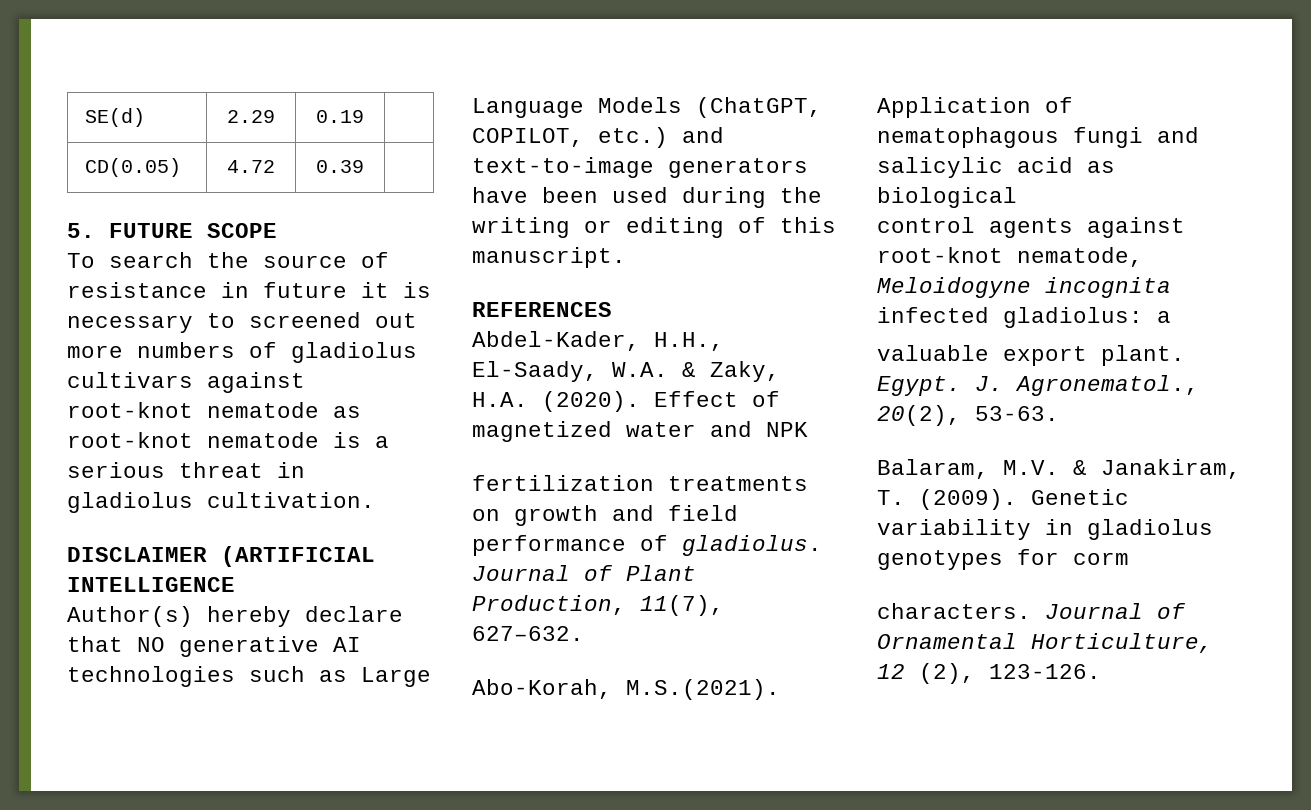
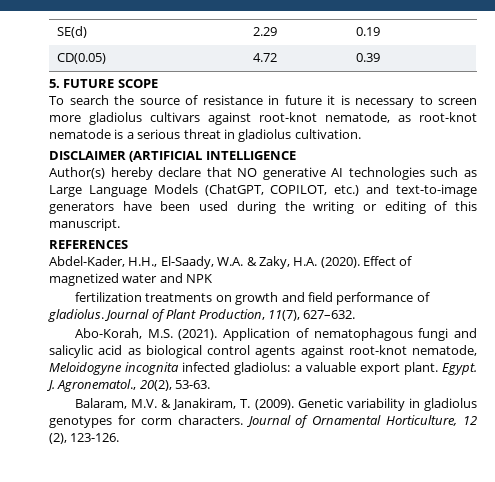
[249,312,417,328] [67,342,277,358] screened out more numbers of -> [438,98,477,105] [49,115,81,122] screen more
[207,402,319,418] nematode -> [325,112,390,123] nematode,
[626,679,780,700] M.S.(2021). -> [147,329,218,340] M.S. (2021).
(1017, 197) // -> (202, 351) none
(1171, 317) // -> (302, 368) none
(1129, 558) // -> (172, 421) none

